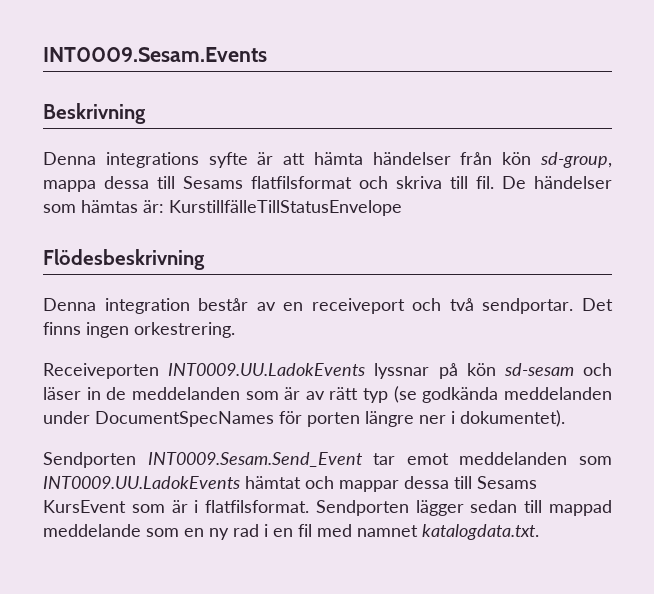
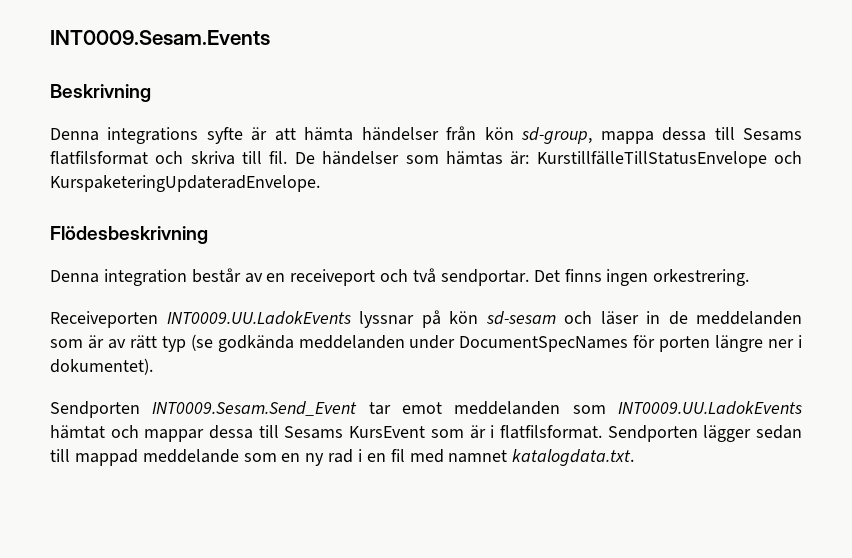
(402, 208) none -> [774,151,803,164] [50,175,320,192] och KurspaketeringUpdateradEnvelope.

